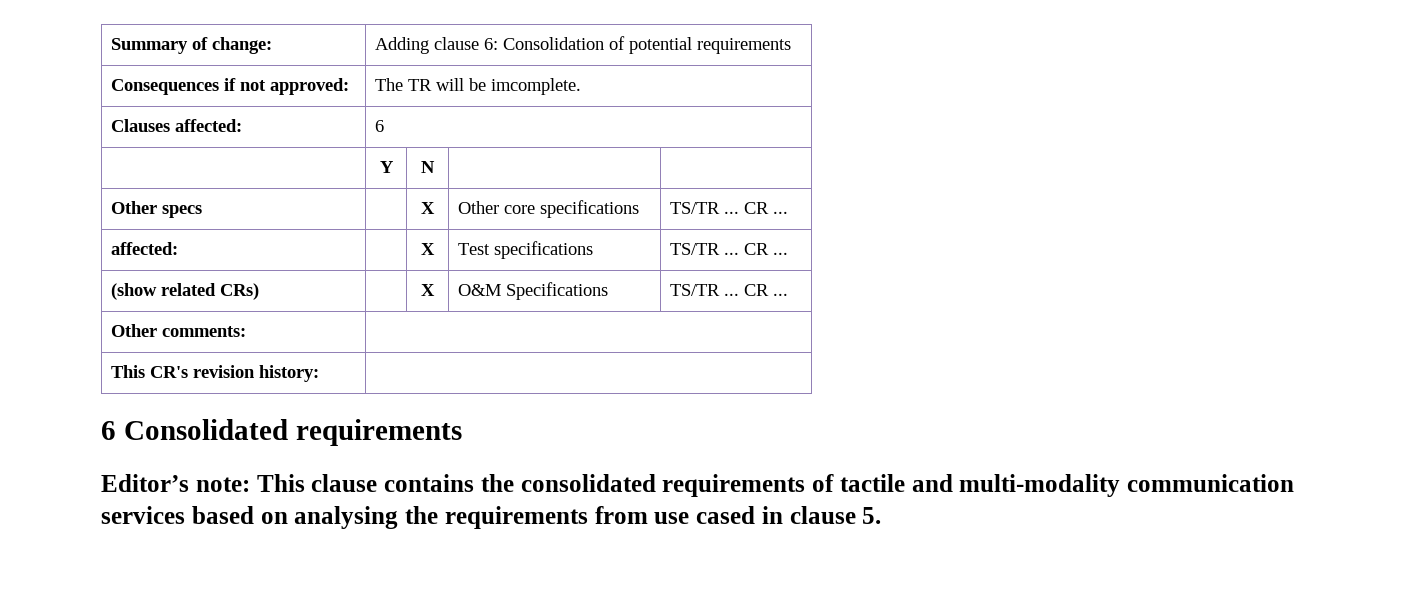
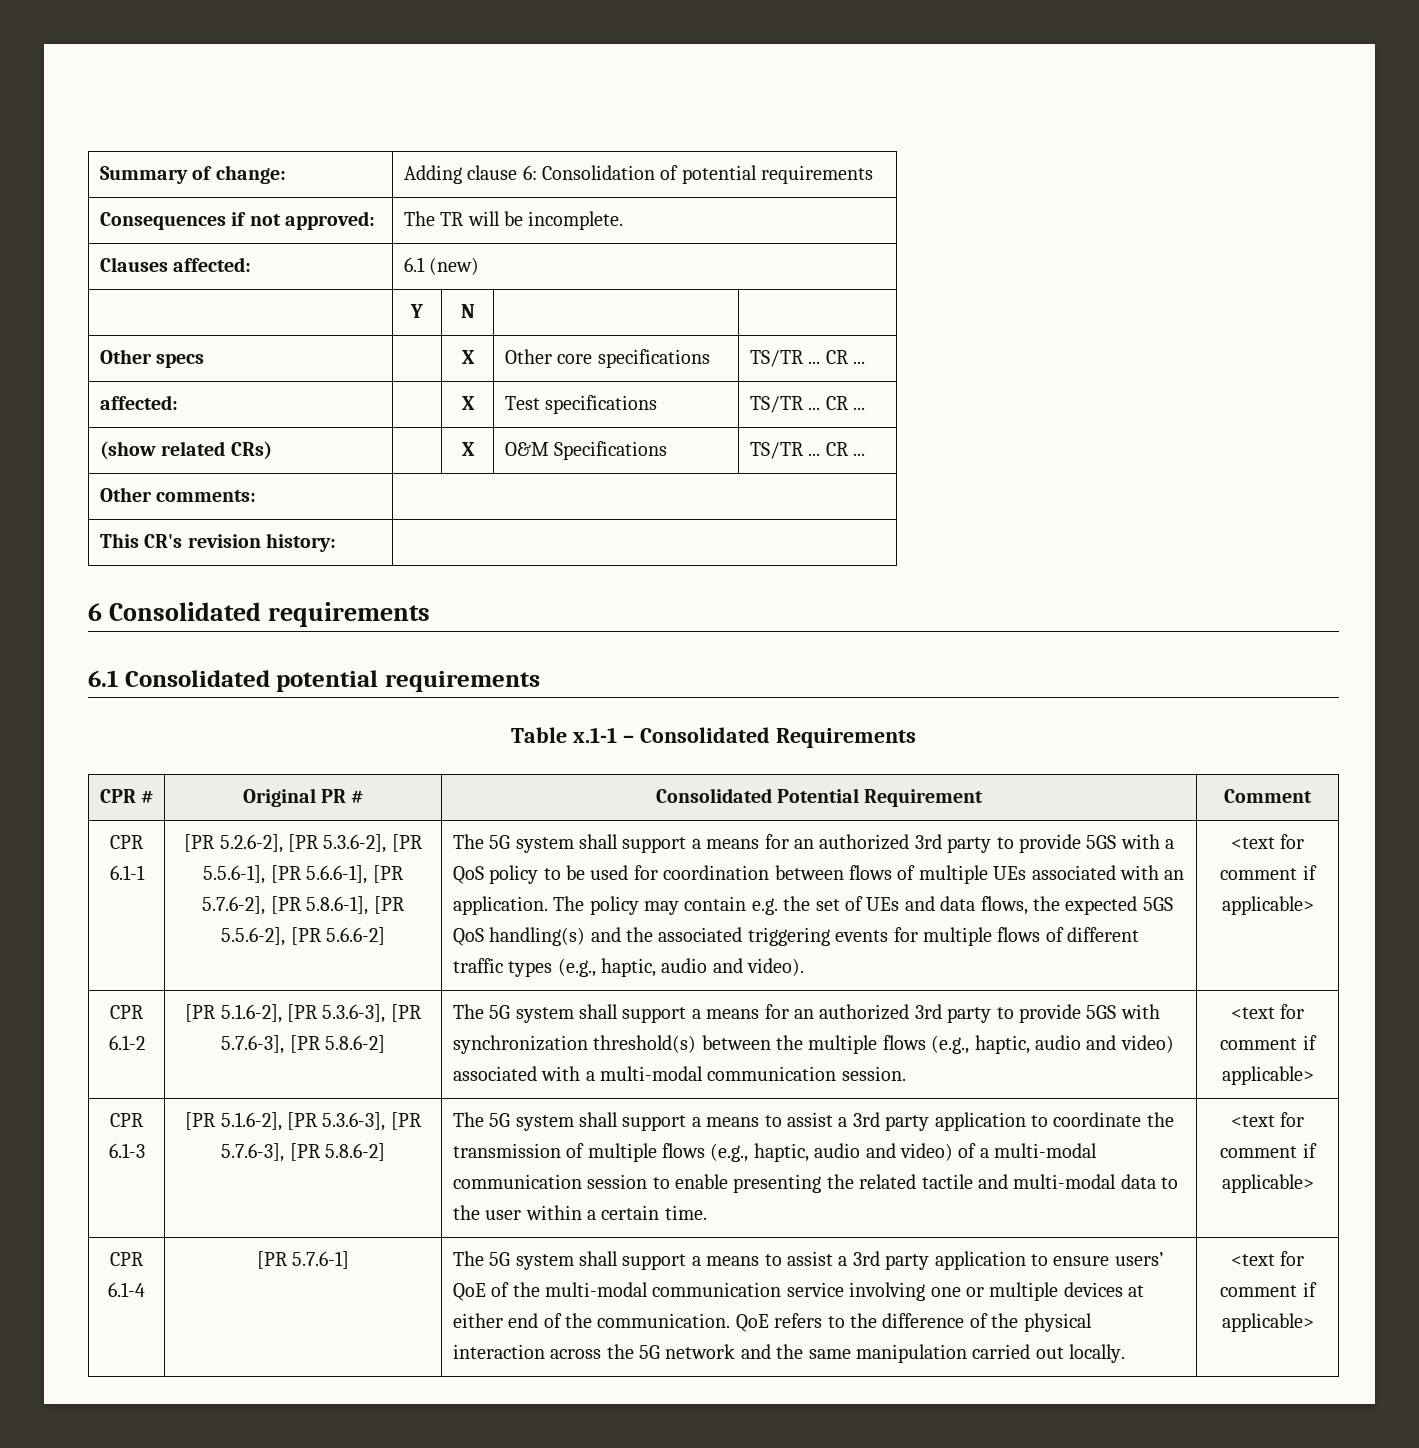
[491,78,582,95] imcomplete. -> [528,211,624,230] incomplete.
[375,120,385,132] 6 -> [403,257,480,275] 6.1 (new)
[101,474,1294,497] [101,506,882,529] Editor’s note: This clause contains the consolidated requirements of tactile and multi-modality communication services based on analysing the requirements from use cased in clause 5. -> [88,670,540,692] [511,727,916,748] [99,789,154,803] [242,788,364,807] [655,788,984,807] [1224,789,1312,803] [110,835,144,849] [109,865,145,880] [184,834,423,853] [203,865,404,884] [202,896,405,915] [221,927,385,946] [452,834,1175,853] [452,865,1185,884] [452,896,1173,915] [452,927,1140,946] [452,958,805,977] [1230,834,1305,849] [1220,865,1317,880] [1221,896,1314,915] [110,1005,144,1019] [108,1035,145,1050] [185,1004,422,1023] [221,1035,385,1054] [452,1004,1160,1023] [452,1035,1174,1054] [452,1066,906,1081] [1230,1004,1305,1019] [1220,1035,1317,1050] [1221,1066,1314,1085] [110,1113,144,1127] [108,1143,145,1158] [185,1112,422,1131] [221,1143,385,1162] [452,1112,1174,1131] [452,1143,1098,1162] [452,1174,1179,1193] [452,1205,707,1220] [1230,1112,1305,1127] [1220,1143,1317,1158] [1221,1174,1314,1193] [110,1252,144,1266] [108,1282,145,1297] [256,1251,350,1269] [452,1251,1163,1270] [452,1282,1145,1301] [452,1313,1092,1332] [452,1344,1126,1363] [1230,1251,1305,1266] [1220,1282,1317,1297] [1221,1313,1314,1332] 6.1 Consolidated potential requirements // Table x.1-1 – Consolidated Requirements // CPR # | Original PR # | Consolidated Potential Requirement | Comment // CPR 6.1-1 | [PR 5.2.6-2], [PR 5.3.6-2], [PR 5.5.6-1], [PR 5.6.6-1], [PR 5.7.6-2], [PR 5.8.6-1], [PR 5.5.6-2], [PR 5.6.6-2] | The 5G system shall support a means for an authorized 3rd party to provide 5GS with a QoS policy to be used for coordination between flows of multiple UEs associated with an application. The policy may contain e.g. the set of UEs and data flows, the expected 5GS QoS handling(s) and the associated triggering events for multiple flows of different traffic types (e.g., haptic, audio and video). | <text for comment if applicable> // CPR 6.1-2 | [PR 5.1.6-2], [PR 5.3.6-3], [PR 5.7.6-3], [PR 5.8.6-2] | The 5G system shall support a means for an authorized 3rd party to provide 5GS with synchronization threshold(s) between the multiple flows (e.g., haptic, audio and video) associated with a multi-modal communication session. | <text for comment if applicable> // CPR 6.1-3 | [PR 5.1.6-2], [PR 5.3.6-3], [PR 5.7.6-3], [PR 5.8.6-2] | The 5G system shall support a means to assist a 3rd party application to coordinate the transmission of multiple flows (e.g., haptic, audio and video) of a multi-modal communication session to enable presenting the related tactile and multi-modal data to the user within a certain time. | <text for comment if applicable> // CPR 6.1-4 | [PR 5.7.6-1] | The 5G system shall support a means to assist a 3rd party application to ensure users’ QoE of the multi-modal communication service involving one or multiple devices at either end of the communication. QoE refers to the difference of the physical interaction across the 5G network and the same manipulation carried out locally. | <text for comment if applicable>

